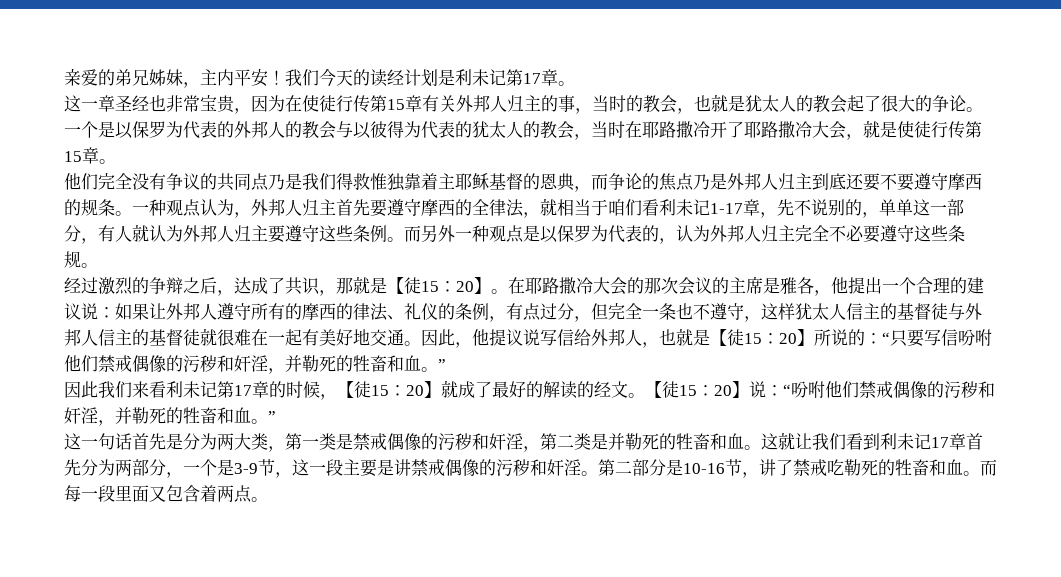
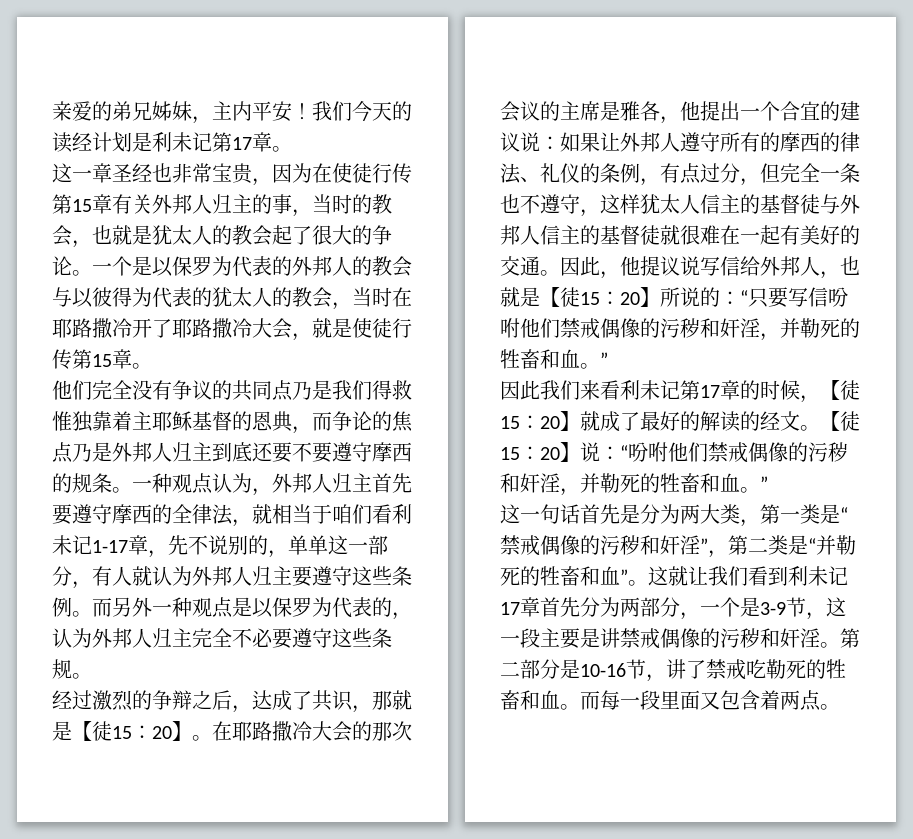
[933,277,950,293] 理 -> [800,101,820,120] 宜
[353,329,370,346] 地 -> [840,225,860,245] 的
[353,433,524,451] 禁戒偶像的污秽和奸淫 -> [840,507,848,522] [500,535,708,556] “禁戒偶像的污秽和奸淫”
[608,433,744,450] 并勒死的牲畜和血 -> [808,535,856,555] [500,566,628,586] “并勒死的牲畜和血”

